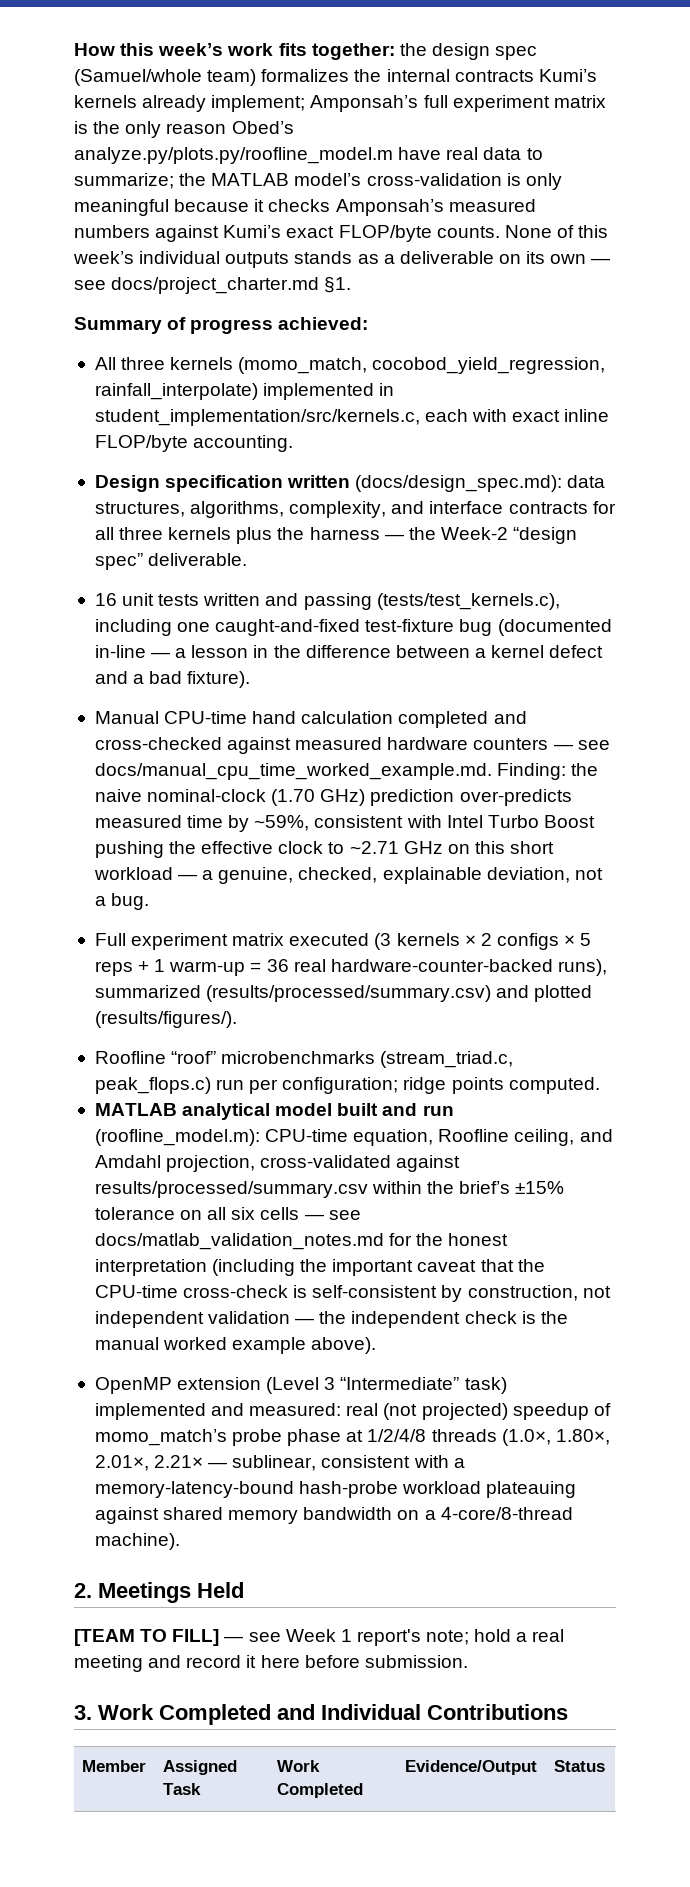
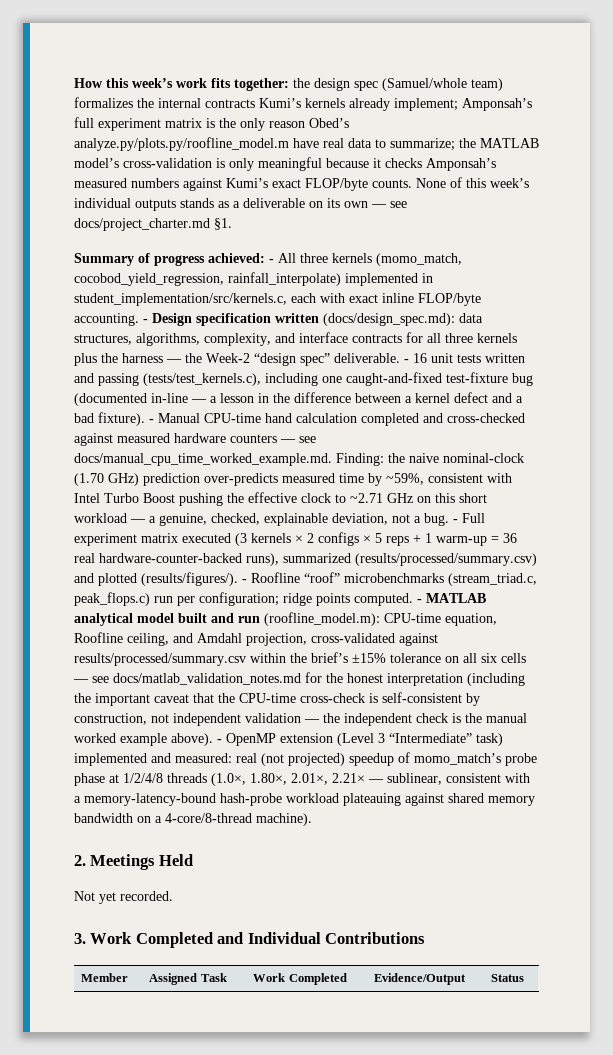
(369, 323) // -> [269,259,274,263] -
(294, 443) // -> [143,319,148,323] -
(248, 559) // -> [404,359,409,363] -
(251, 679) // -> [149,419,154,423] -
(150, 901) // -> [453,519,458,523] -
(237, 1019) // -> [242,579,247,583] -
(600, 1085) // -> [417,599,422,603] -
(377, 1345) // -> [217,739,222,743] -
[74,1629,565,1646] [74,1655,468,1672] [TEAM TO FILL] — see Week 1 report's note; hold a real meeting and record it here before submission. -> [74,891,173,904] Not yet recorded.

